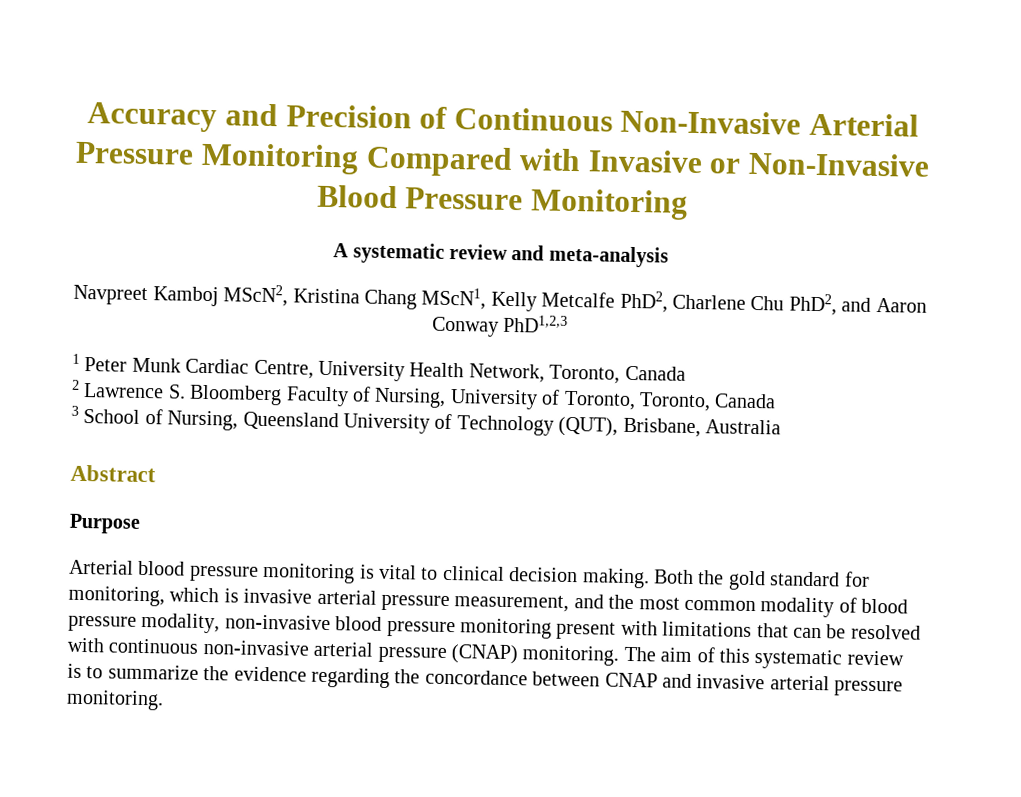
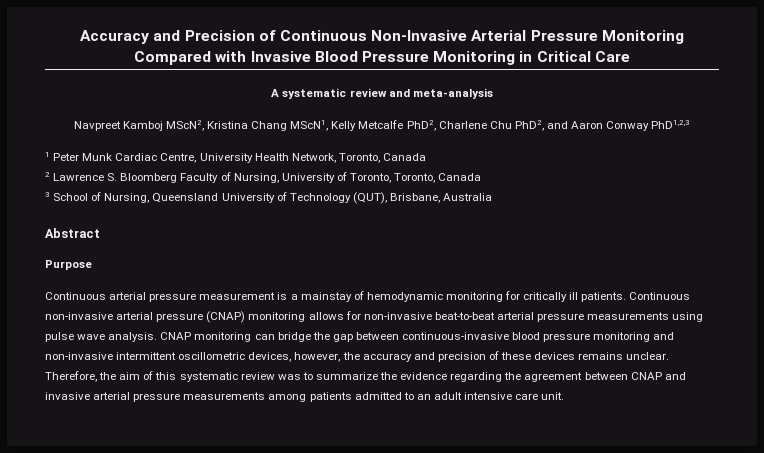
[709,151,930,177] or Non-Invasive -> (311, 56) none
(688, 204) none -> [519,51,630,62] in Critical Care
[69,559,870,591] [68,585,909,618] [68,612,921,640] [67,637,656,666] Arterial blood pressure monitoring is vital to clinical decision making. Both the gold standard for monitoring, which is invasive arterial pressure measurement, and the most common modality of blood pressure modality, non-invasive blood pressure monitoring present with limitations that can be resolved with continuous non-invasive arterial pressure (CNAP) monitoring. The -> [45,291,691,302] [45,311,704,323] [45,332,675,342] [45,351,670,362] [45,371,117,382] Continuous arterial pressure measurement is a mainstay of hemodynamic monitoring for critically ill patients. Continuous non-invasive arterial pressure (CNAP) monitoring allows for non-invasive beat-to-beat arterial pressure measurements using pulse wave analysis. CNAP monitoring can bridge the gap between continuous-invasive blood pressure monitoring and non-invasive intermittent oscillometric devices, however, the accuracy and precision of these devices remains unclear. Therefore, the
[67,663,82,678] is -> [277,374,301,380] was
[424,669,528,686] concordance -> [524,372,583,382] agreement
[66,689,164,711] monitoring. -> [183,392,565,402] measurements among patients admitted to an adult intensive care unit.

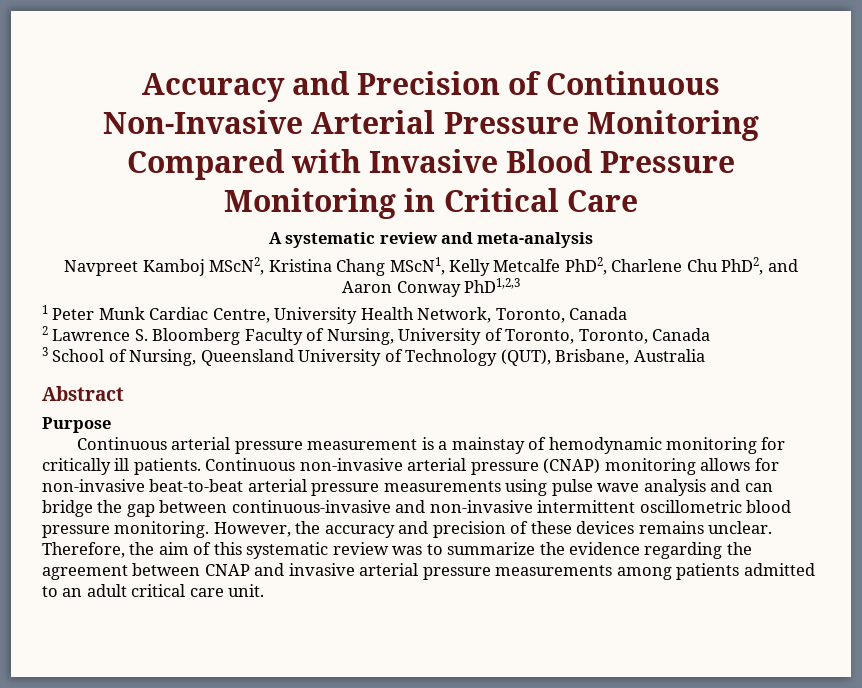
[108,332,252,342] analysis. CNAP monitoring -> [643,479,741,496] analysis and
[512,332,651,342] blood pressure monitoring -> (391, 506) none
[248,352,341,362] devices, however, -> [746,500,792,513] [42,521,291,538] blood pressure monitoring. However,
[464,392,513,400] intensive -> [131,584,186,597] critical

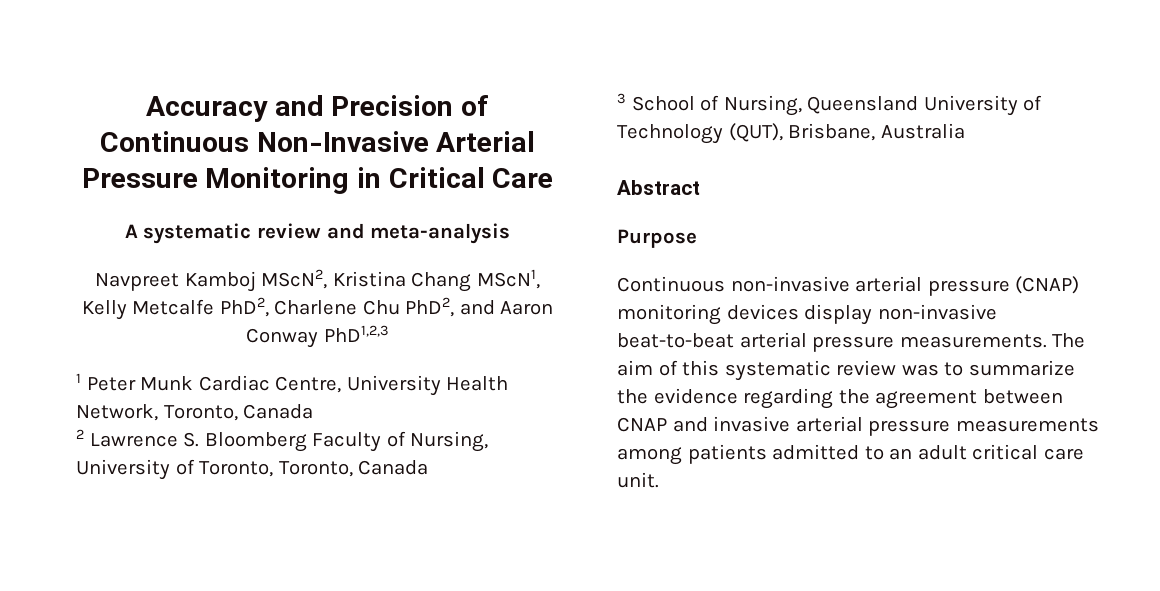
[126,149,736,180] [224,188,397,219] Compared with Invasive Blood Pressure Monitoring -> (350, 180) none
[171,437,786,454] [42,458,296,475] arterial pressure measurement is a mainstay of hemodynamic monitoring for critically ill patients. Continuous -> (725, 284) none
[700,458,779,471] allows for -> [726,304,873,325] devices display
[383,479,773,496] [42,500,792,517] [42,521,773,538] [42,542,155,558] measurements using pulse wave analysis and can bridge the gap between continuous-invasive and non-invasive intermittent oscillometric blood pressure monitoring. However, the accuracy and precision of these devices remains unclear. Therefore, the -> [899,333,1086,348] measurements. The

